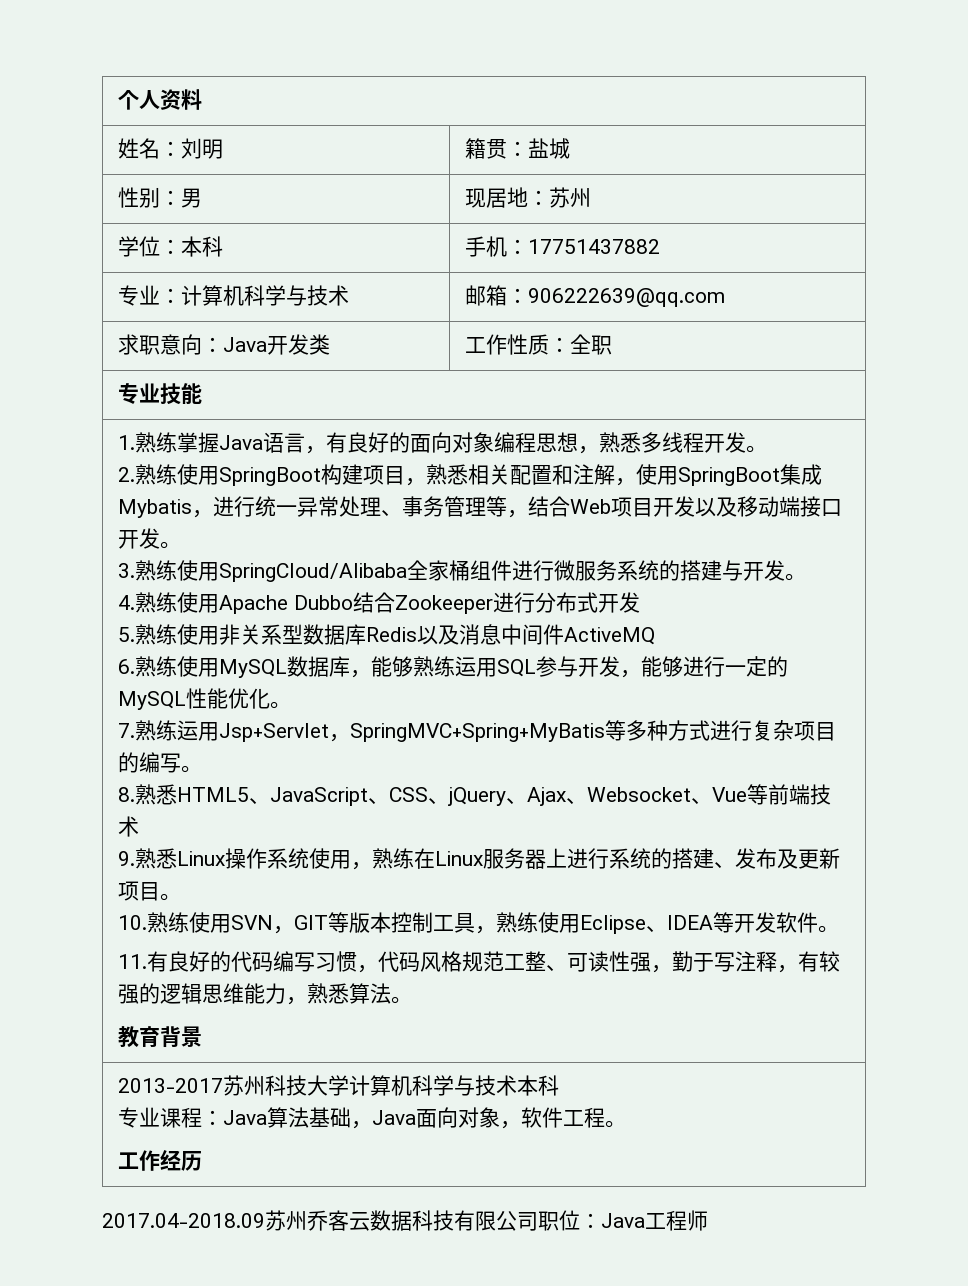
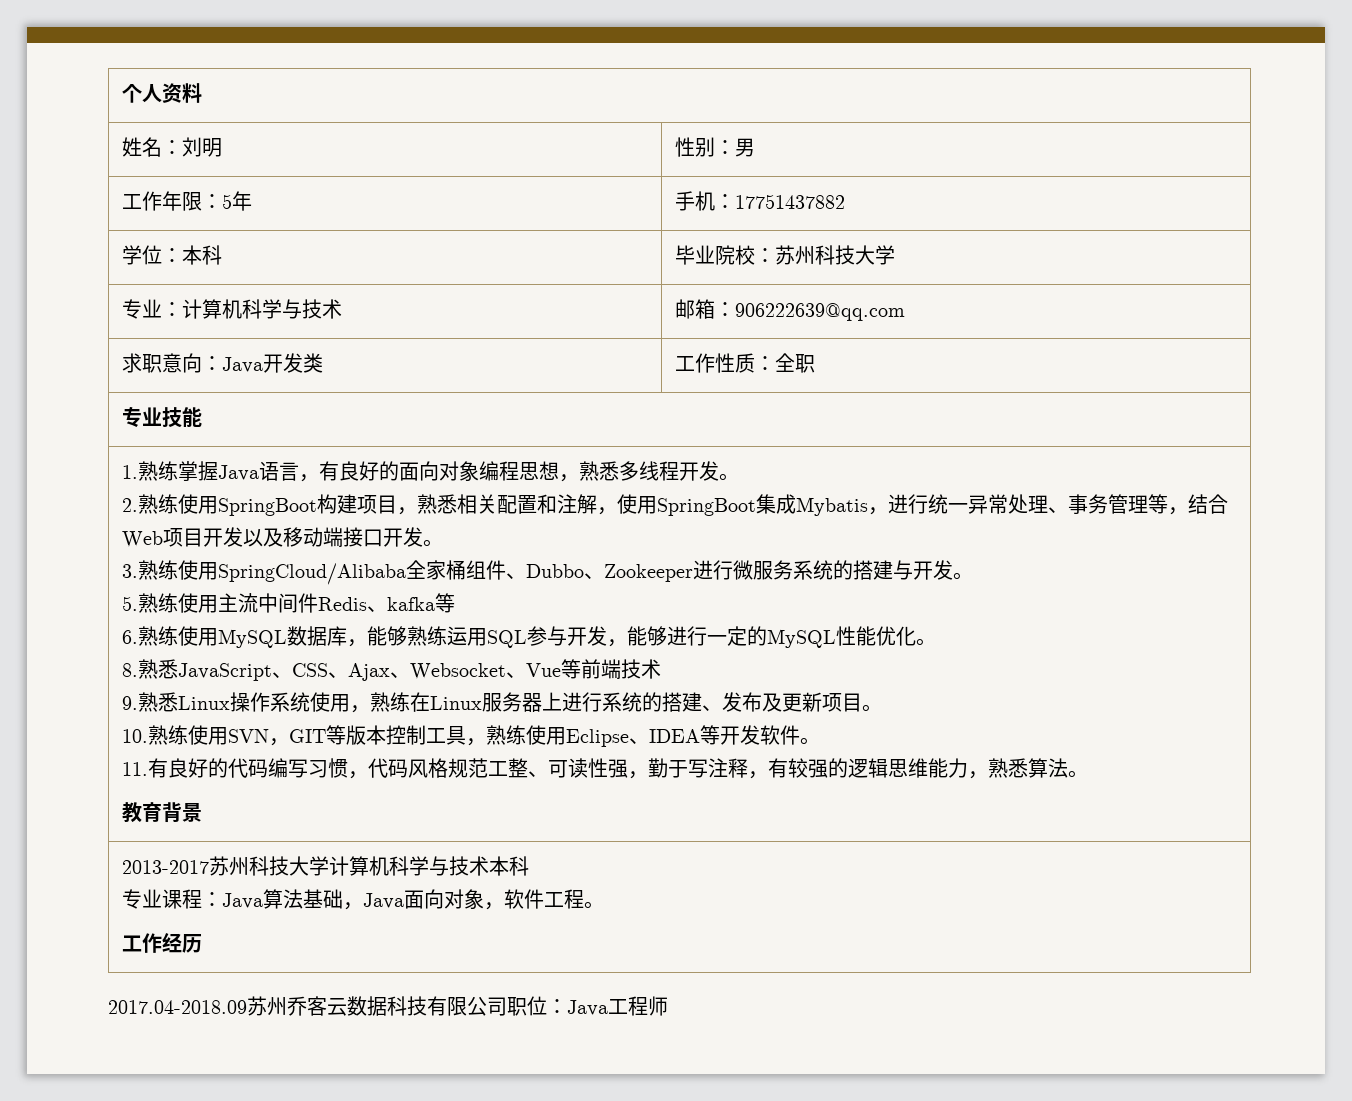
[465,138,571,159] 籍贯：盐城 // -> (223, 147) none
[465,187,592,208] [118,236,224,257] [465,236,661,257] | 现居地：苏州 // 学位：本科 | 手机：17751437882 -> [122,191,253,211] [675,191,846,211] [122,245,223,265] [675,245,896,265] // 工作年限：5年 | 手机：17751437882 // 学位：本科 | 毕业院校：苏州科技大学
(513, 570) none -> [506,564,694,582] 、Dubbo、Zookeeper
[118,592,641,614] [118,624,656,645] 4.熟练使用Apache Dubbo结合Zookeeper进行分布式开发 // 5.熟练使用非关系型数据库Redis以及消息中间件ActiveMQ -> [122,593,456,613] 5.熟练使用主流中间件Redis、kafka等
[118,720,837,742] [118,752,203,773] // 7.熟练运用Jsp+Servlet，SpringMVC+Spring+MyBatis等多种方式进行复杂项目的编写。 -> (937, 642) none
[177,787,271,804] HTML5、 -> (179, 669) none
[448,787,528,806] jQuery、 -> (349, 675) none

